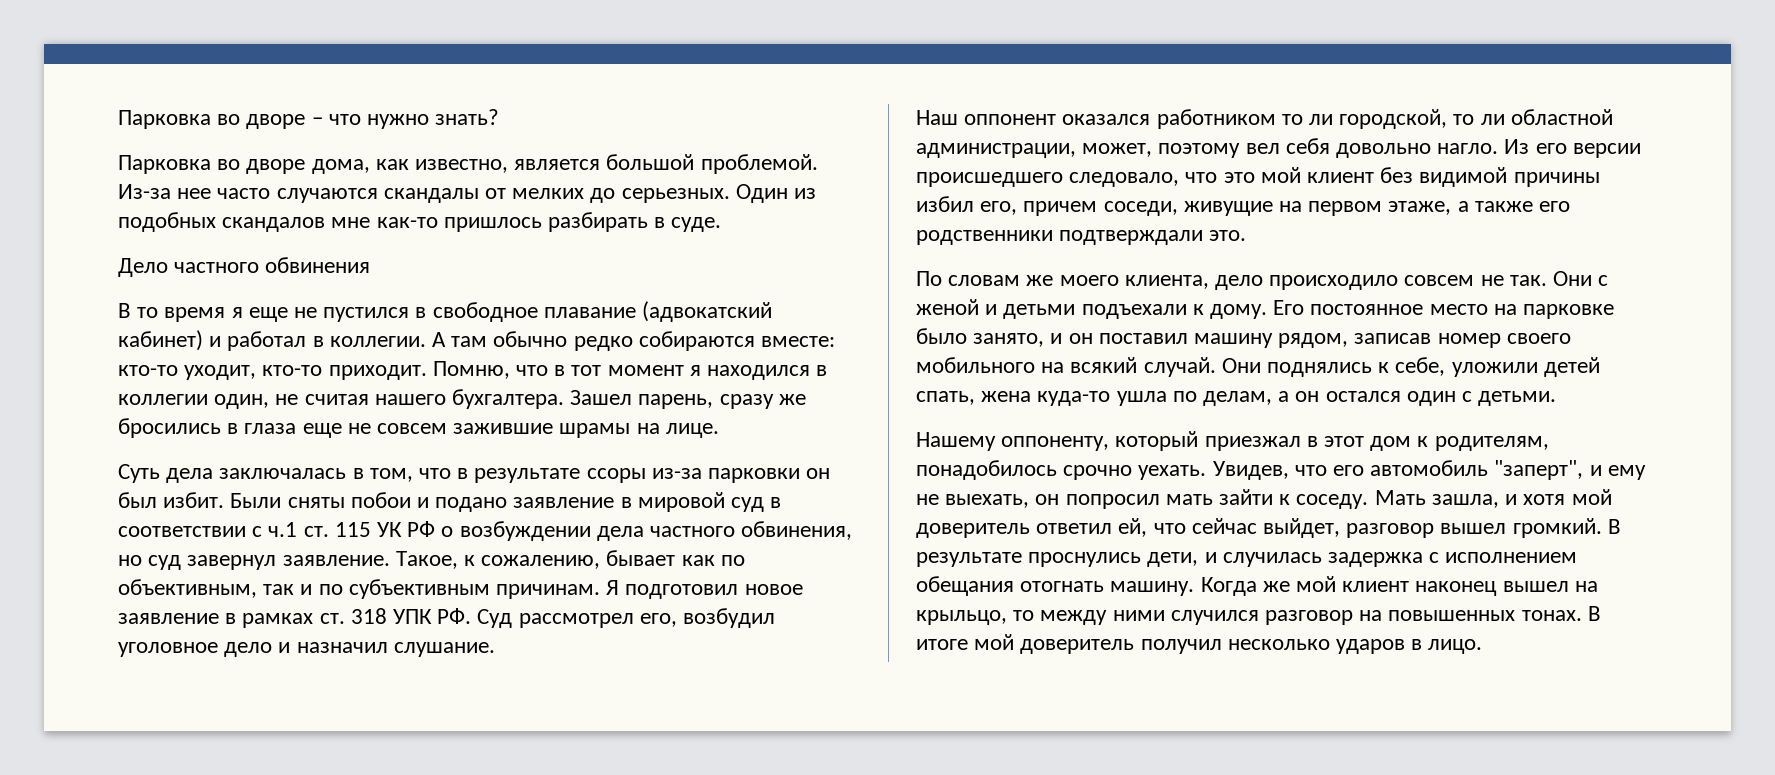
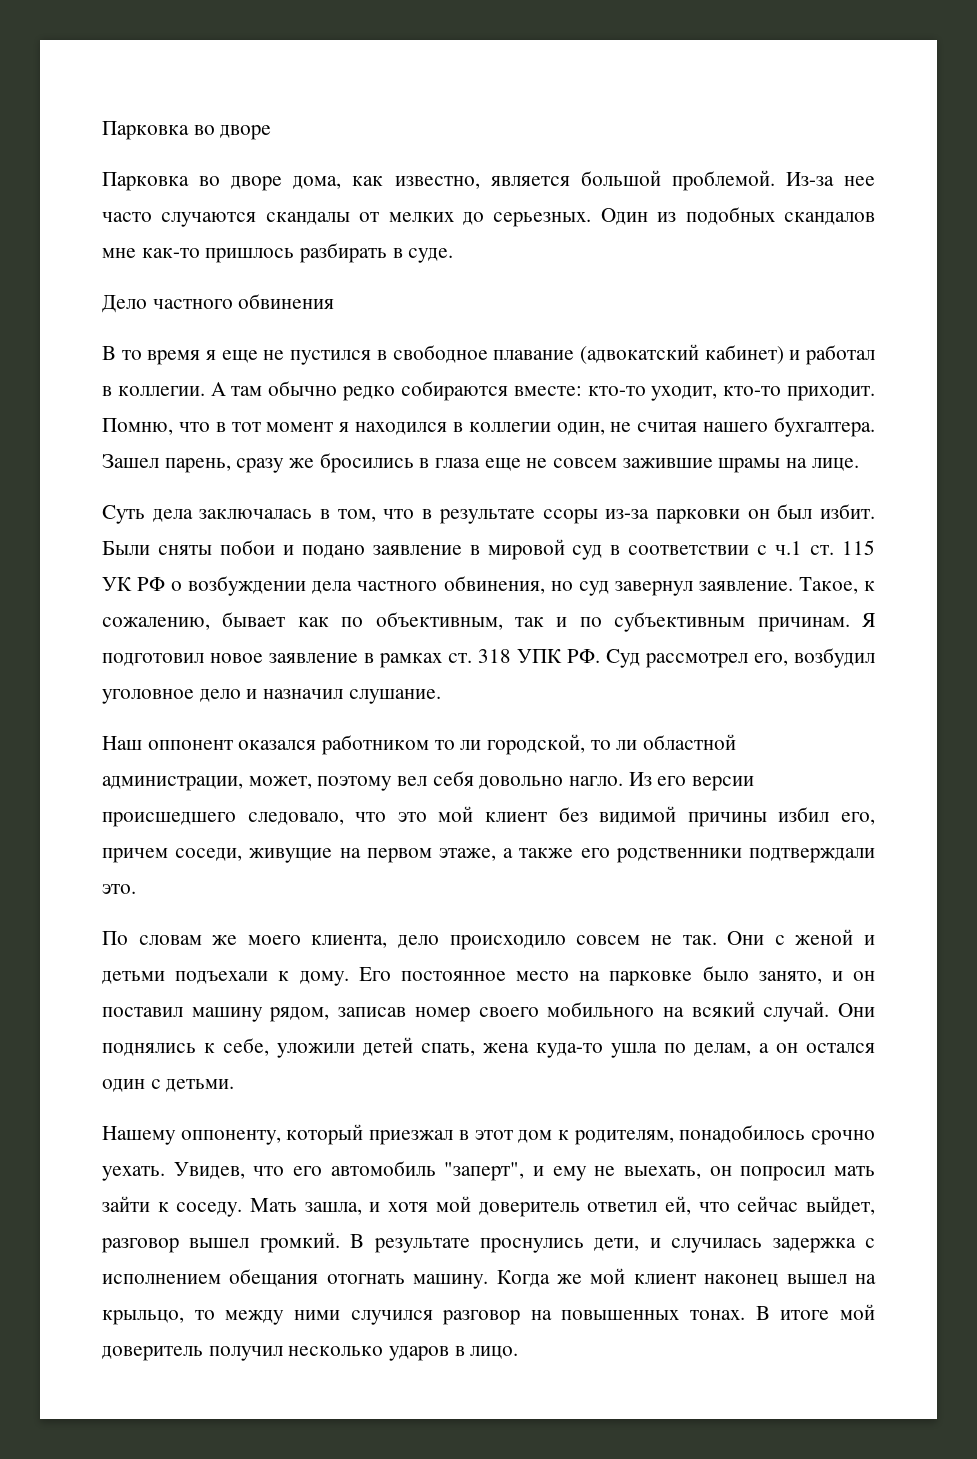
[118,109,500,129] Парковка во дворе – что нужно знать? -> [102,121,272,140] Парковка во дворе

